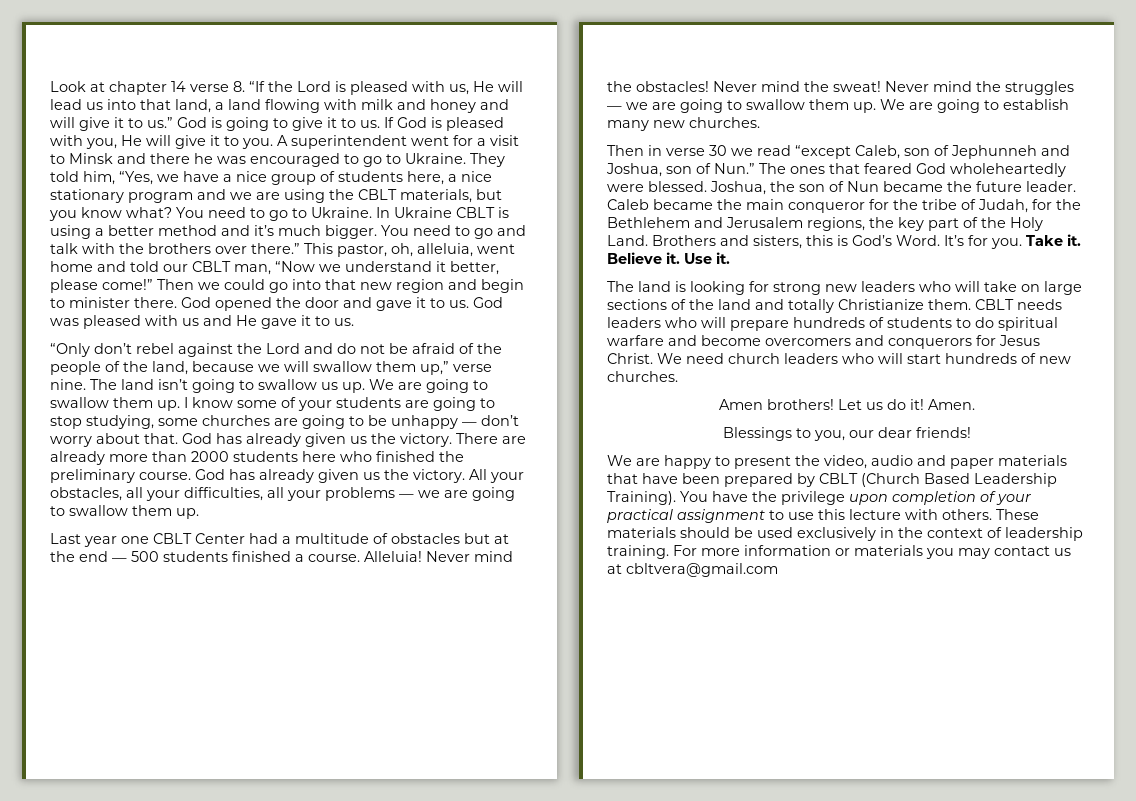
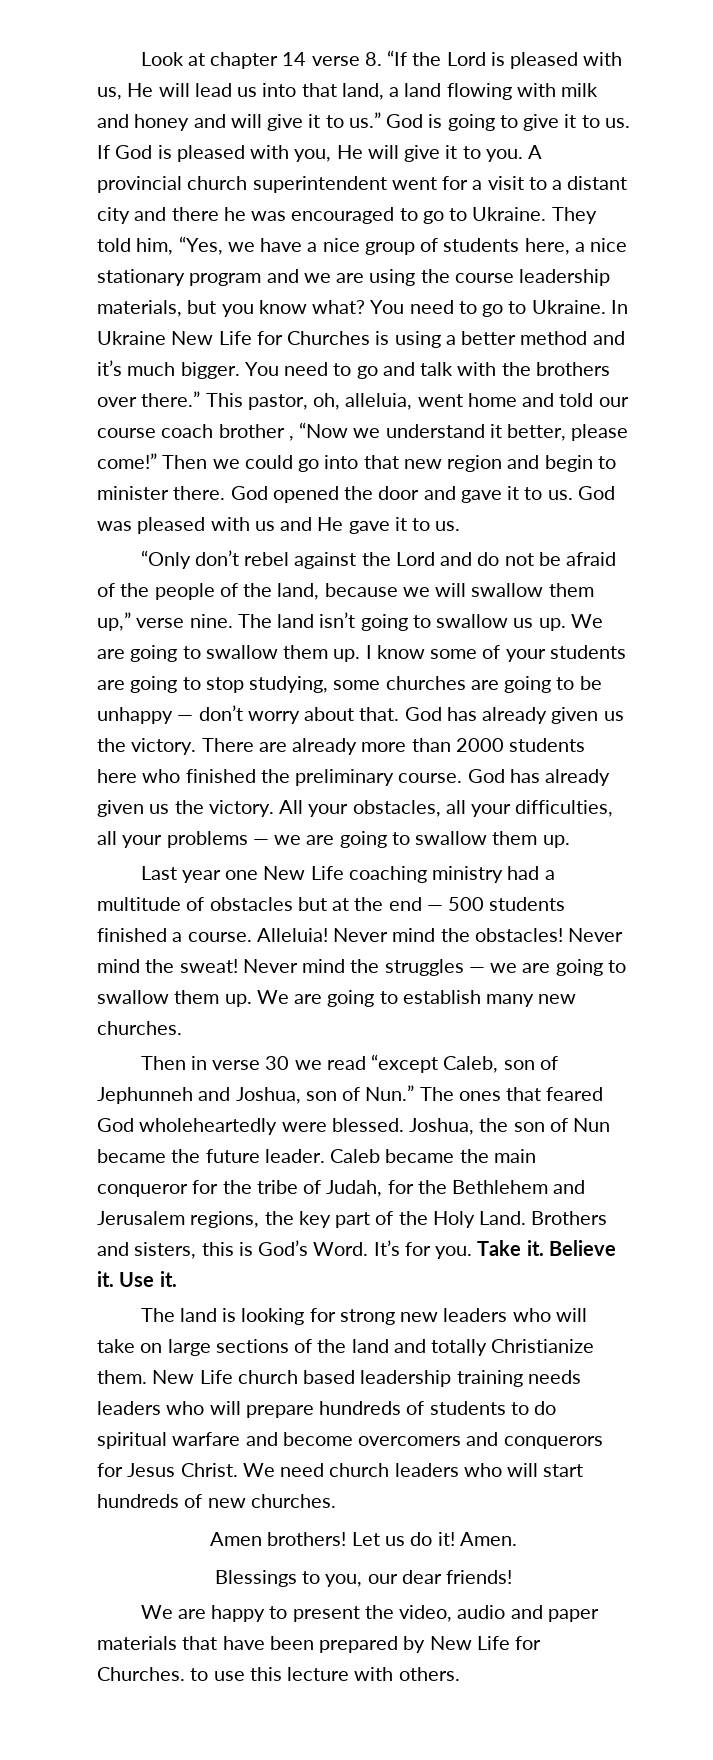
(288, 140) none -> [97,176,248,193] provincial church
[69,153,113,164] Minsk -> [552,176,628,190] [97,207,130,224] a distant city
[358,189,397,200] CBLT -> [454,269,611,286] course leadership
[456,207,495,218] CBLT -> [171,331,371,345] New Life for Churches
[192,261,271,275] CBLT man, -> [97,424,294,441] course coach brother ,
[153,533,245,544] CBLT Center -> [263,866,504,883] New Life coaching ministry
[975,299,1014,310] CBLT -> [152,1370,523,1387] New Life church based leadership training
[819,473,1057,487] [607,491,1032,505] [607,509,765,523] CBLT (Church Based Leadership Training). You have the privilege upon completion of your practical assignment -> [429,1636,542,1650] [97,1667,185,1681] New Life for Churches.
[996,509,1039,520] [607,527,1083,541] [607,545,1071,559] [607,563,778,577] These materials should be used exclusively in the context of leadership training. For more information or materials you may contact us at cbltvera@gmail.com -> (460, 1674) none

